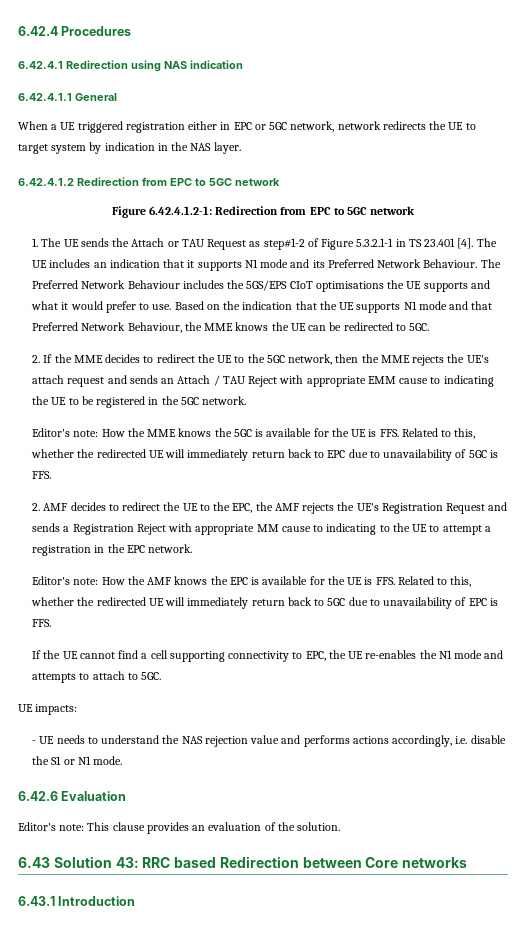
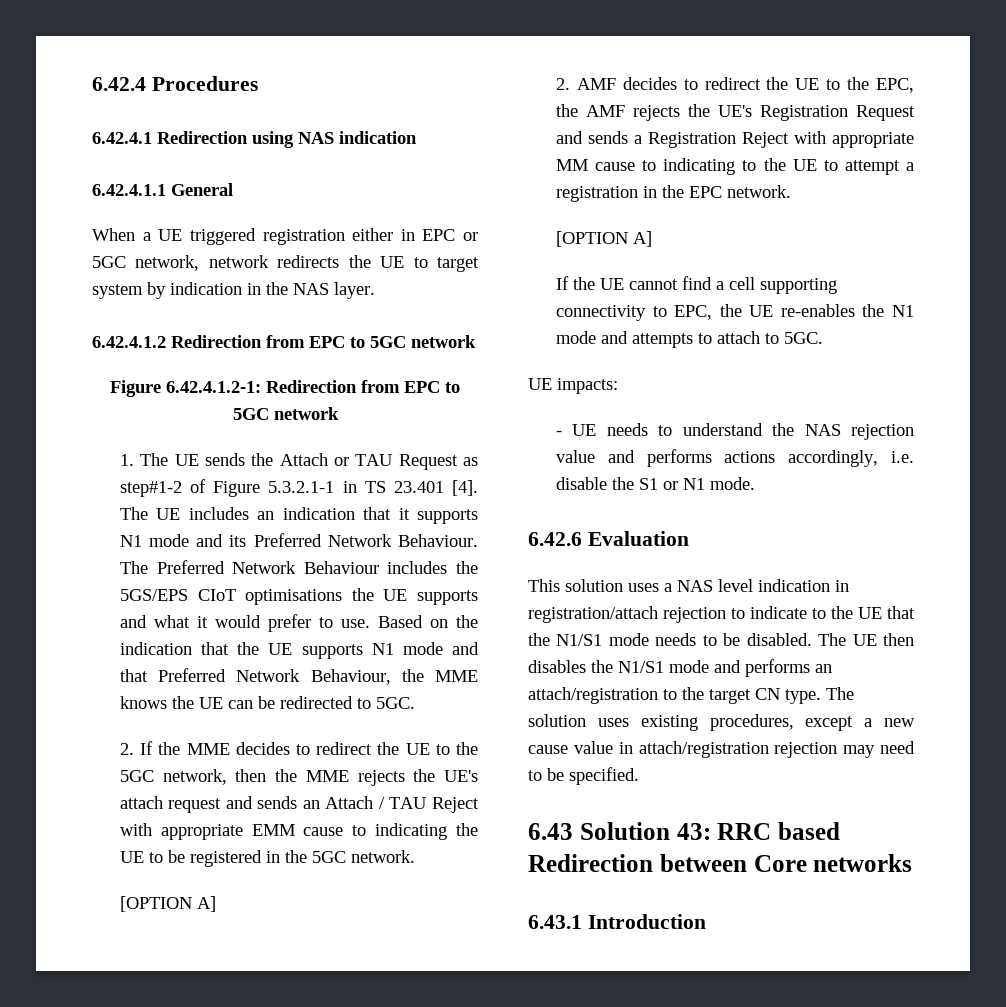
[32,428,476,439] [31,449,498,461] [32,471,52,479] Editor's note: How the MME knows the 5GC is available for the UE is FFS. Related to this, whether the redirected UE will immediately return back to EPC due to unavailability of 5GC is FFS. -> [119,896,216,912] [OPTION A]
[32,576,472,587] [31,597,498,609] [32,619,52,627] Editor's note: How the AMF knows the EPC is available for the UE is FFS. Related to this, whether the redirected UE will immediately return back to 5GC due to unavailability of EPC is FFS. -> [555,231,652,247] [OPTION A]
[18,822,341,834] Editor's note: This clause provides an evaluation of the solution. -> [528,579,849,592] [528,606,915,623] [528,633,914,646] [528,659,832,677] [528,687,854,704] [528,714,915,731] [528,741,915,758] [528,767,639,785] This solution uses a NAS level indication in registration/attach rejection to indicate to the UE that the N1/S1 mode needs to be disabled. The UE then disables the N1/S1 mode and performs an attach/registration to the target CN type. The solution uses existing procedures, except a new cause value in attach/registration rejection may need to be specified.

